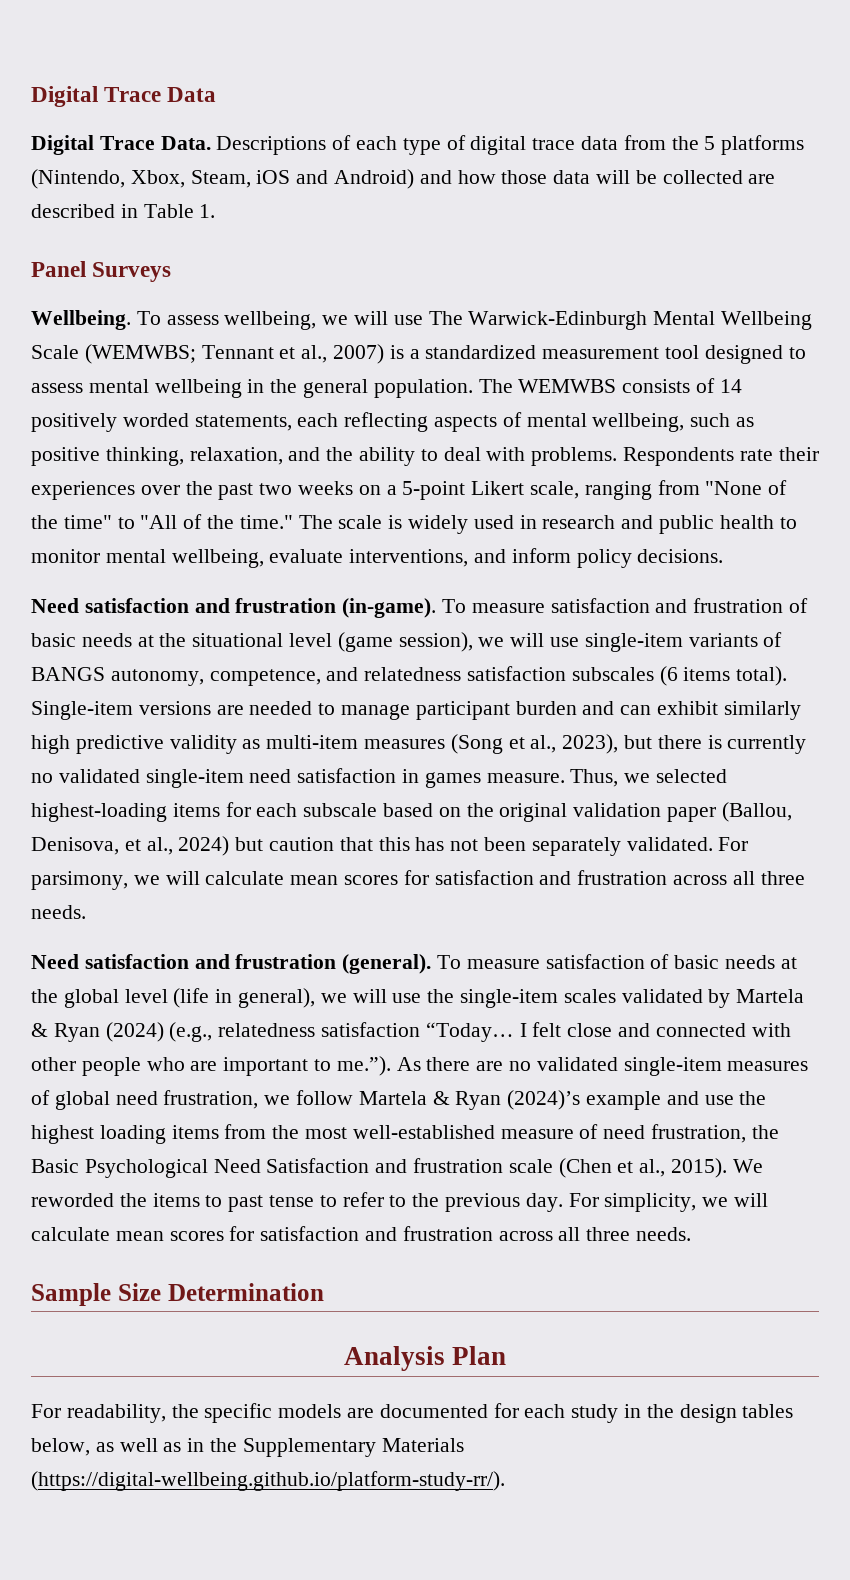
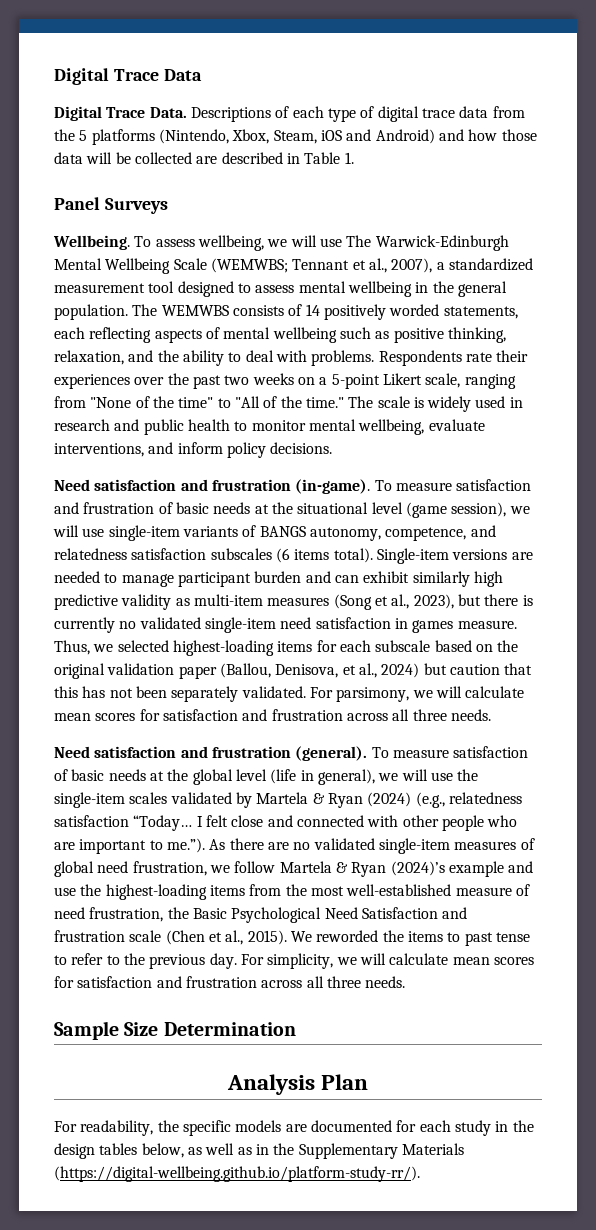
[333,344,404,364] 2007) is -> [391,258,433,273] 2007),
[592,413,685,432] wellbeing, -> [272,327,337,343] wellbeing
[31,1125,166,1144] highest loading -> [105,884,207,900] highest-loading

